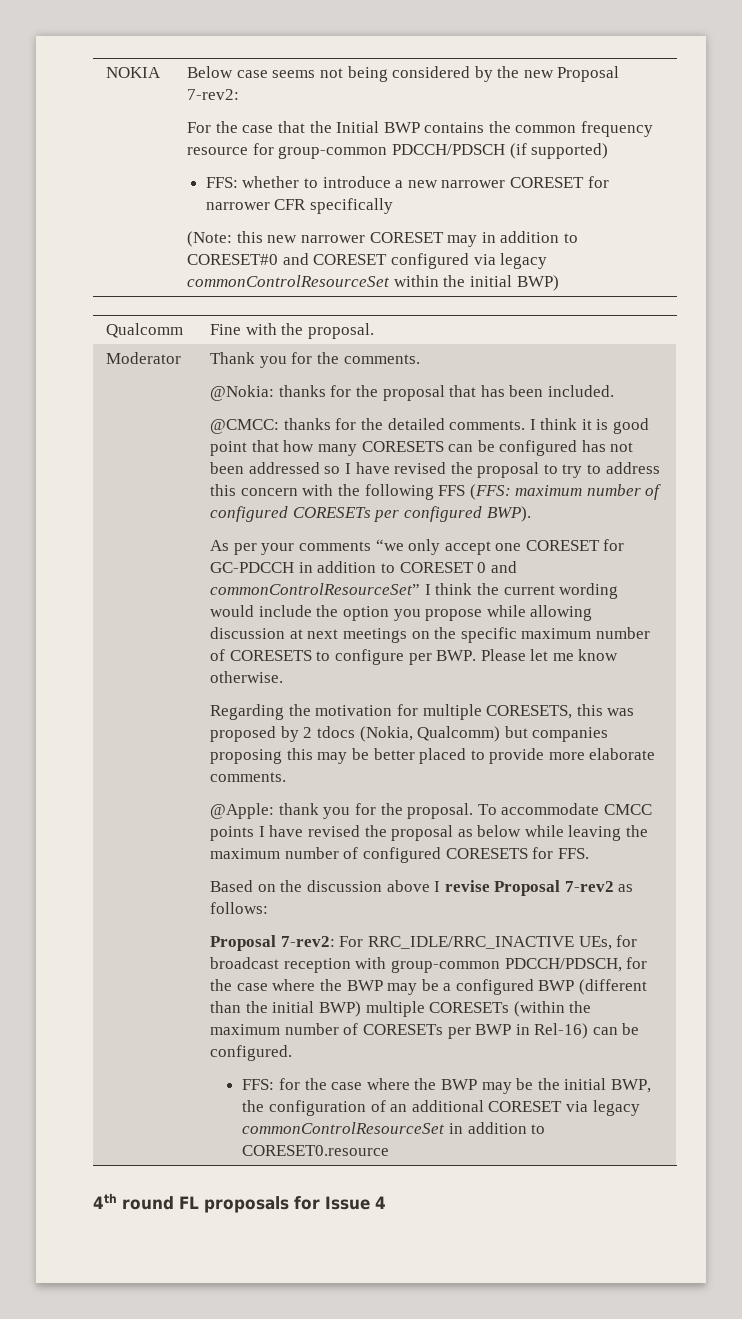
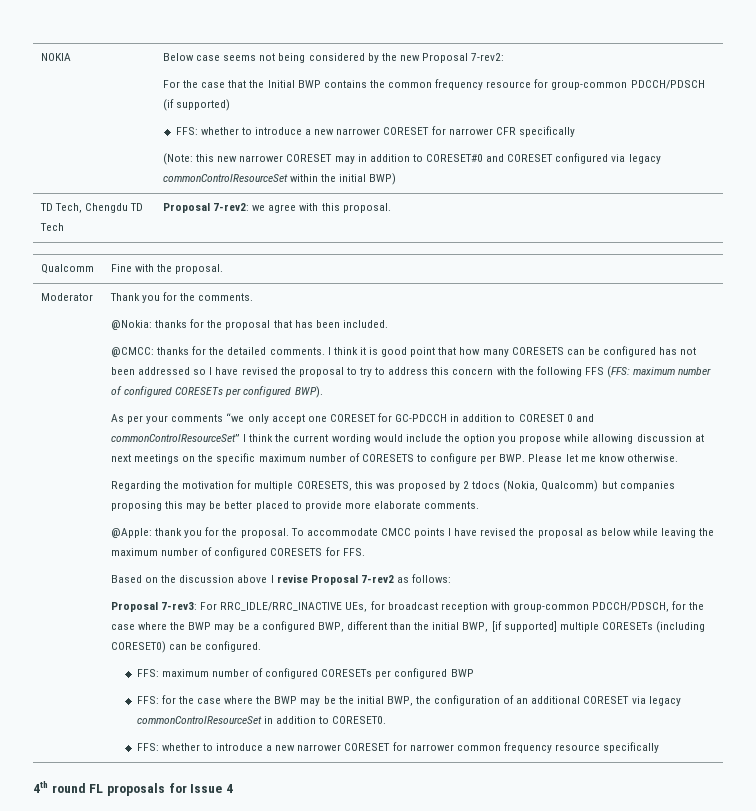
(559, 283) none -> [40,203,144,213] [40,223,65,231] [163,203,391,213] // TD Tech, Chengdu TD Tech | Proposal 7-rev2: we agree with this proposal.
[280,936,335,947] 7-rev2: -> [161,602,198,610] 7-rev3:
[538,979,648,995] BWP (different -> [317,621,388,632] BWP, different
[318,1001,592,1017] [210,1023,640,1039] [210,1045,293,1061] BWP) multiple CORESETs (within the maximum number of CORESETs per BWP in Rel-16) can be configured. -> [462,621,705,633] [111,641,262,653] [136,668,474,679] BWP, [if supported] multiple CORESETs (including CORESET0) can be configured. // FFS: maximum number of configured CORESETs per configured BWP
[242,1145,390,1156] CORESET0.resource -> [332,716,387,724] [136,742,660,753] CORESET0. // FFS: whether to introduce a new narrower CORESET for narrower common frequency resource specifically

